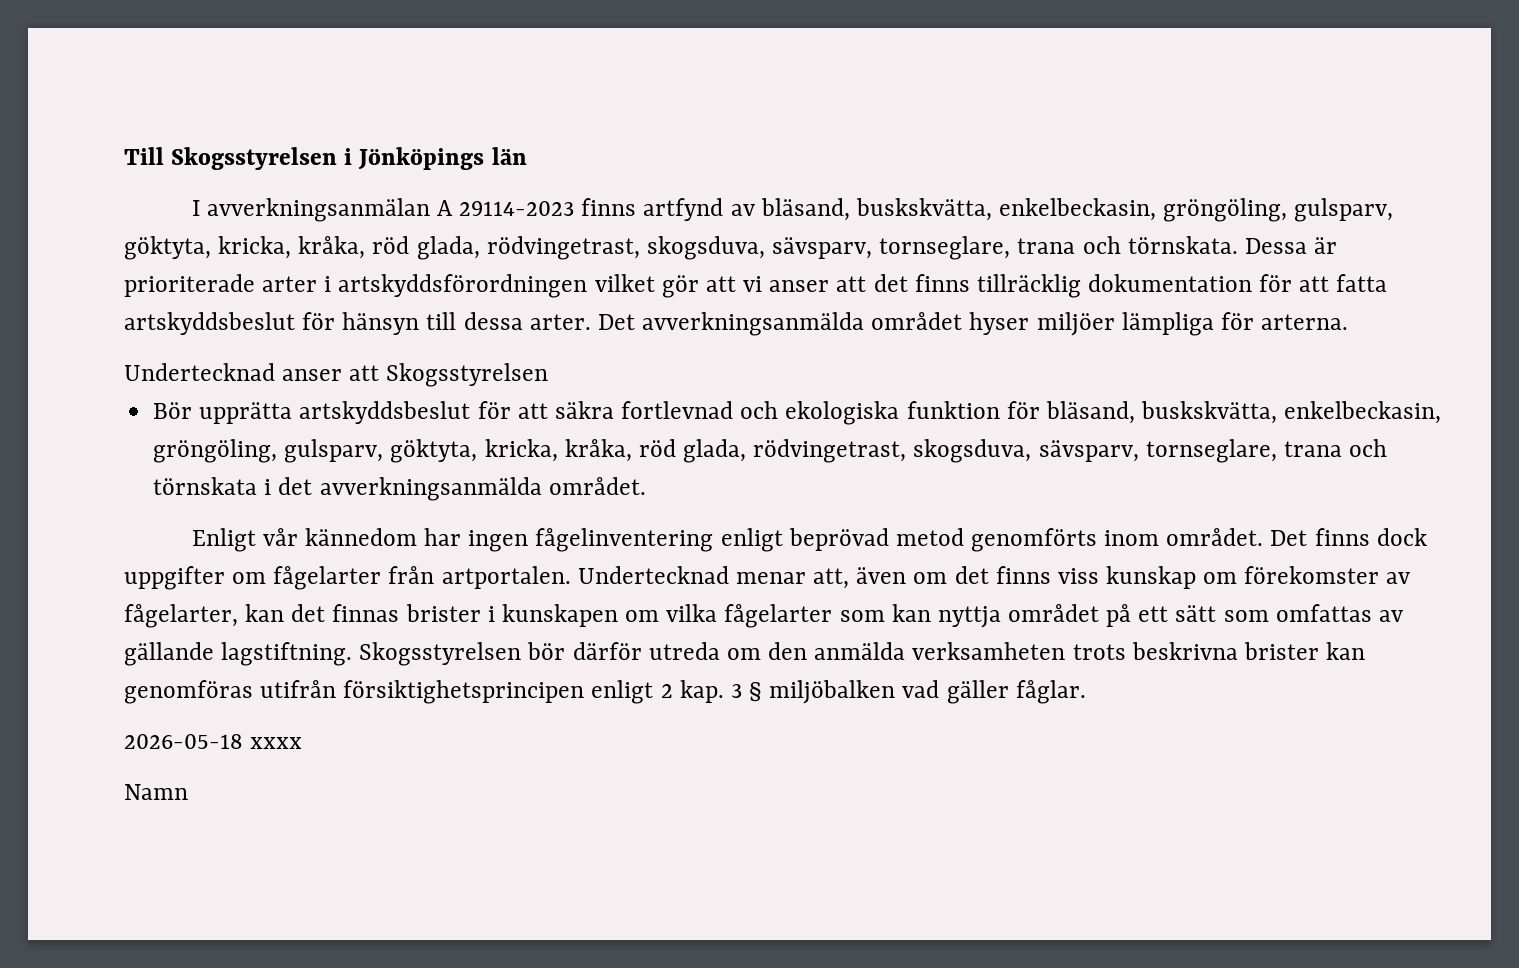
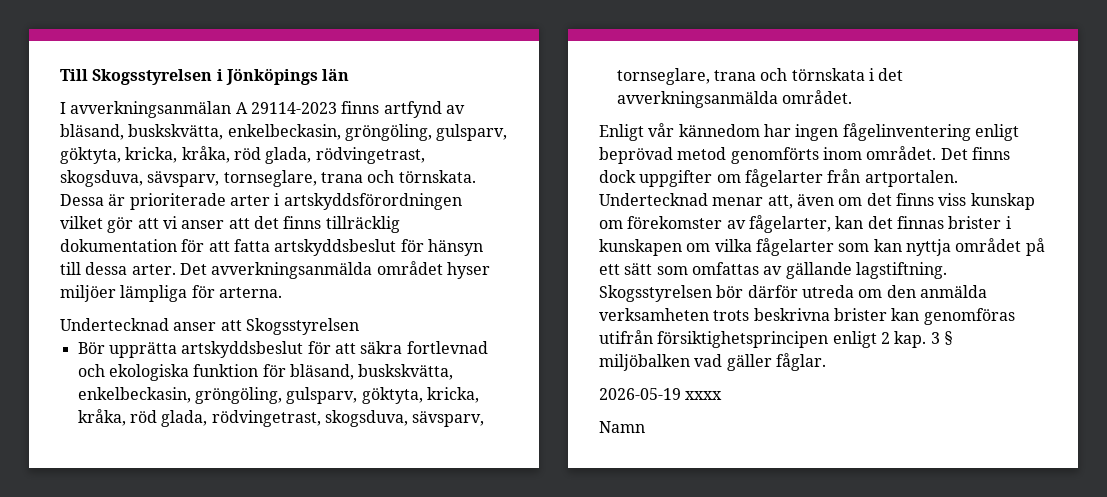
[124,734,243,749] 2026-05-18 -> [599,388,681,400] 2026-05-19

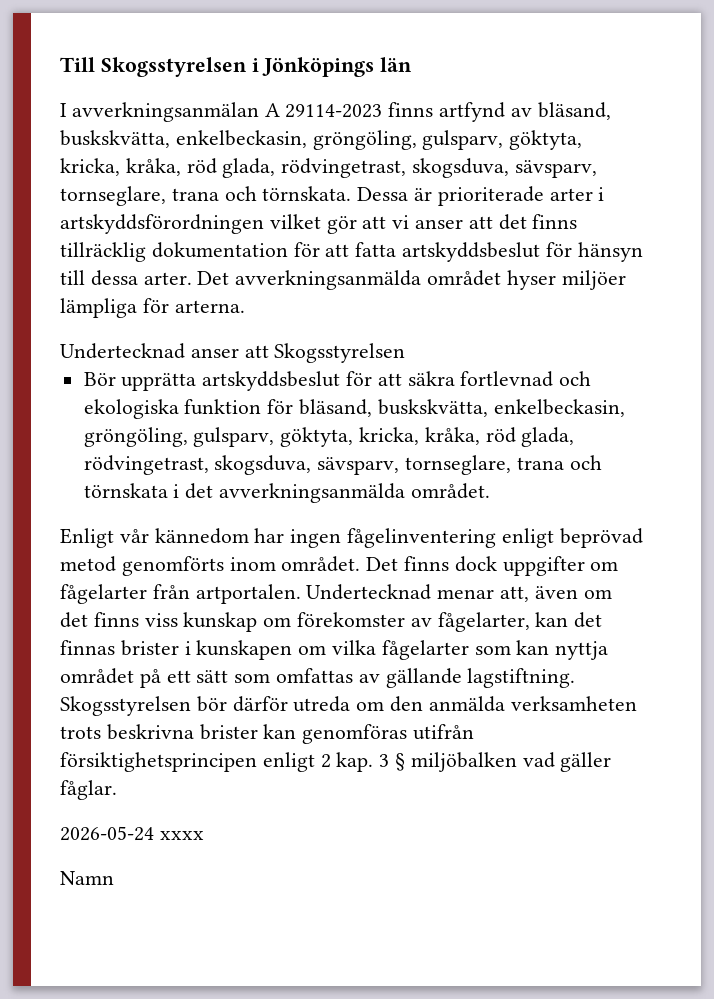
[599,388,681,400] 2026-05-19 -> [60,826,154,841] 2026-05-24

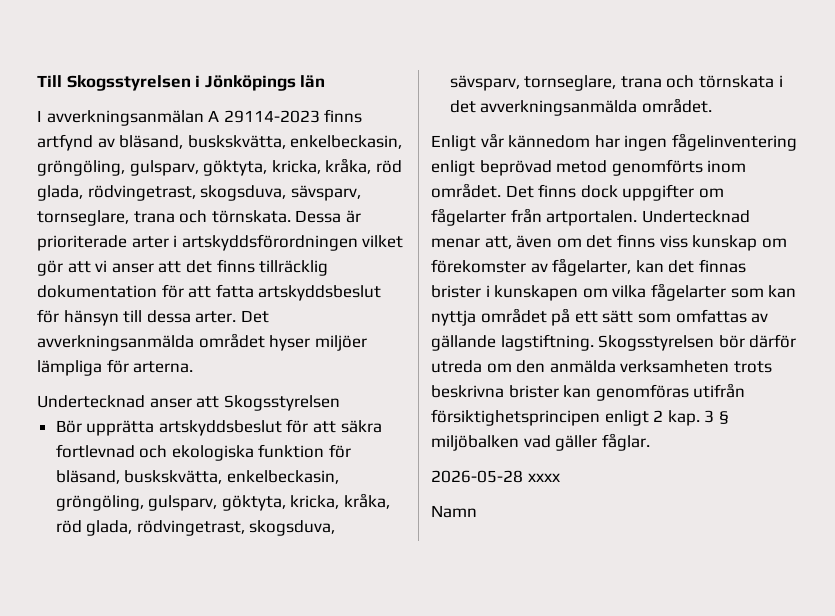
[60,826,154,841] 2026-05-24 -> [431,470,523,483] 2026-05-28

